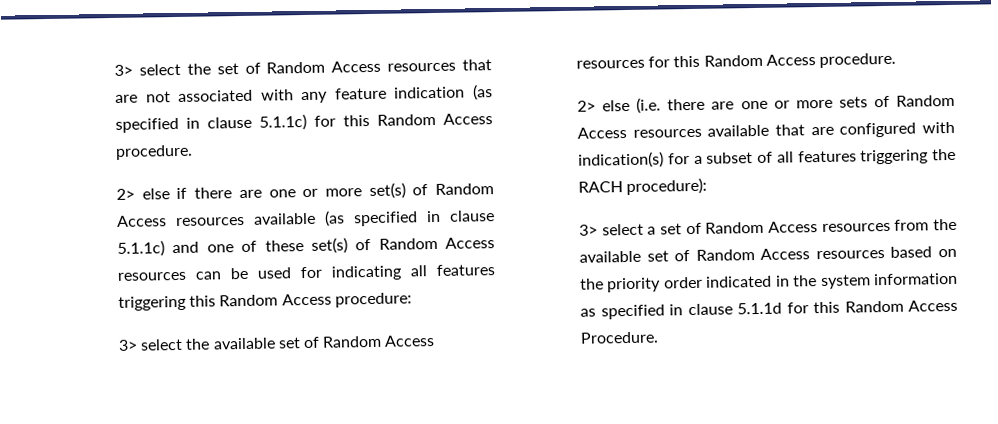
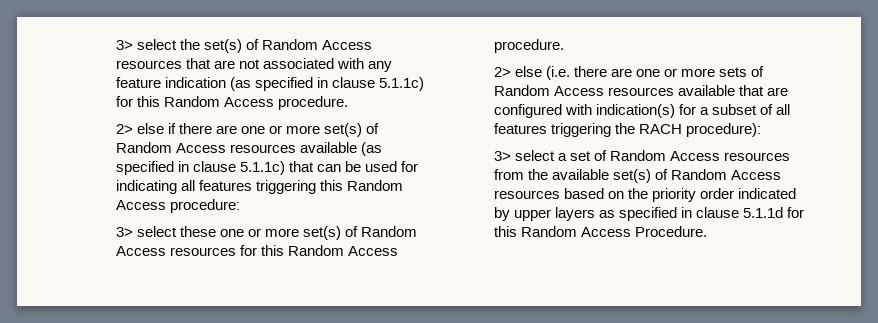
[114,63,239,76] 3> select the set -> [116,39,243,53] 3> select the set(s)
[172,237,495,254] [117,271,188,281] and one of these set(s) of Random Access resources -> [289,161,315,172] that
[185,337,301,350] the available set -> [180,226,342,240] these one or more set(s)
[646,250,669,262] set -> [613,169,652,183] set(s)
[775,272,958,290] in the system information -> [494,207,596,221] by upper layers

